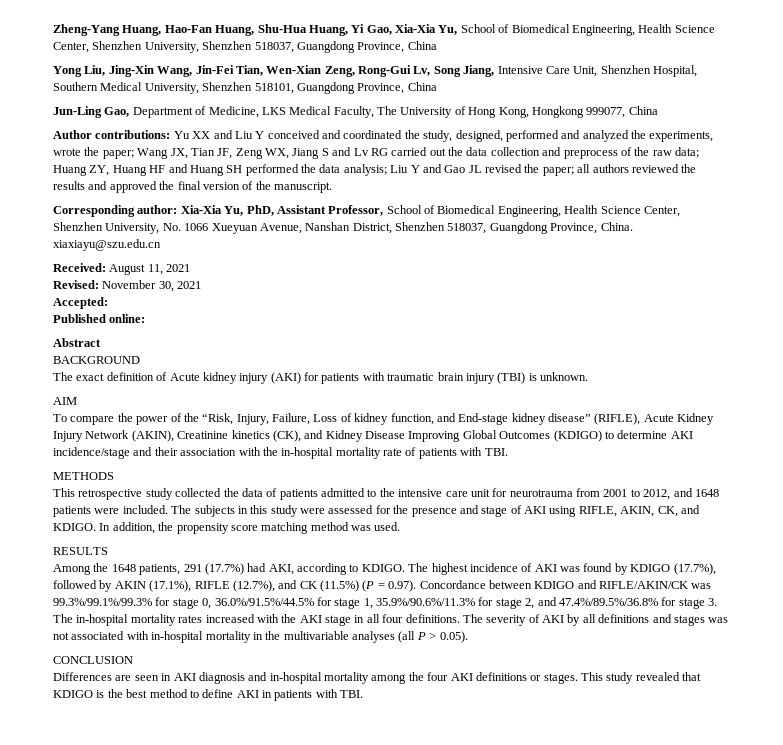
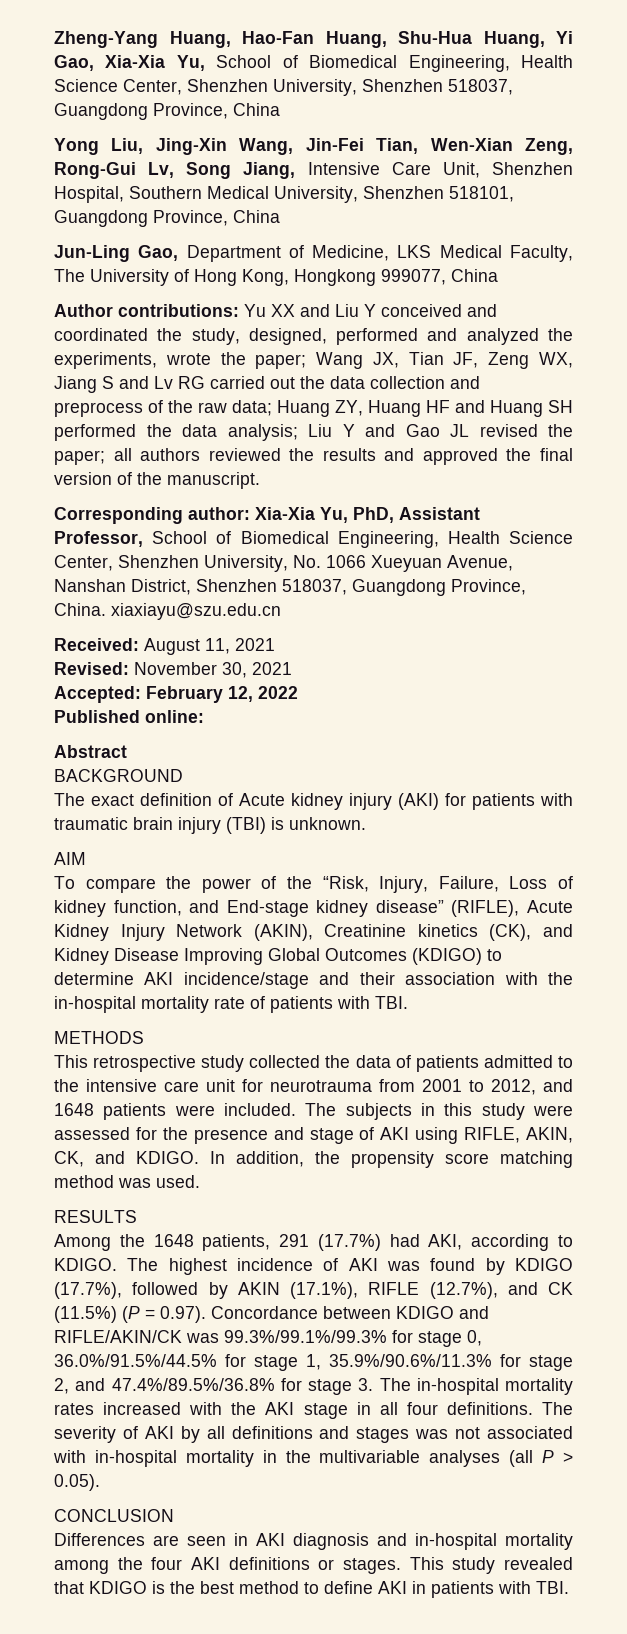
(108, 303) none -> [146,686,298,703] February 12, 2022

